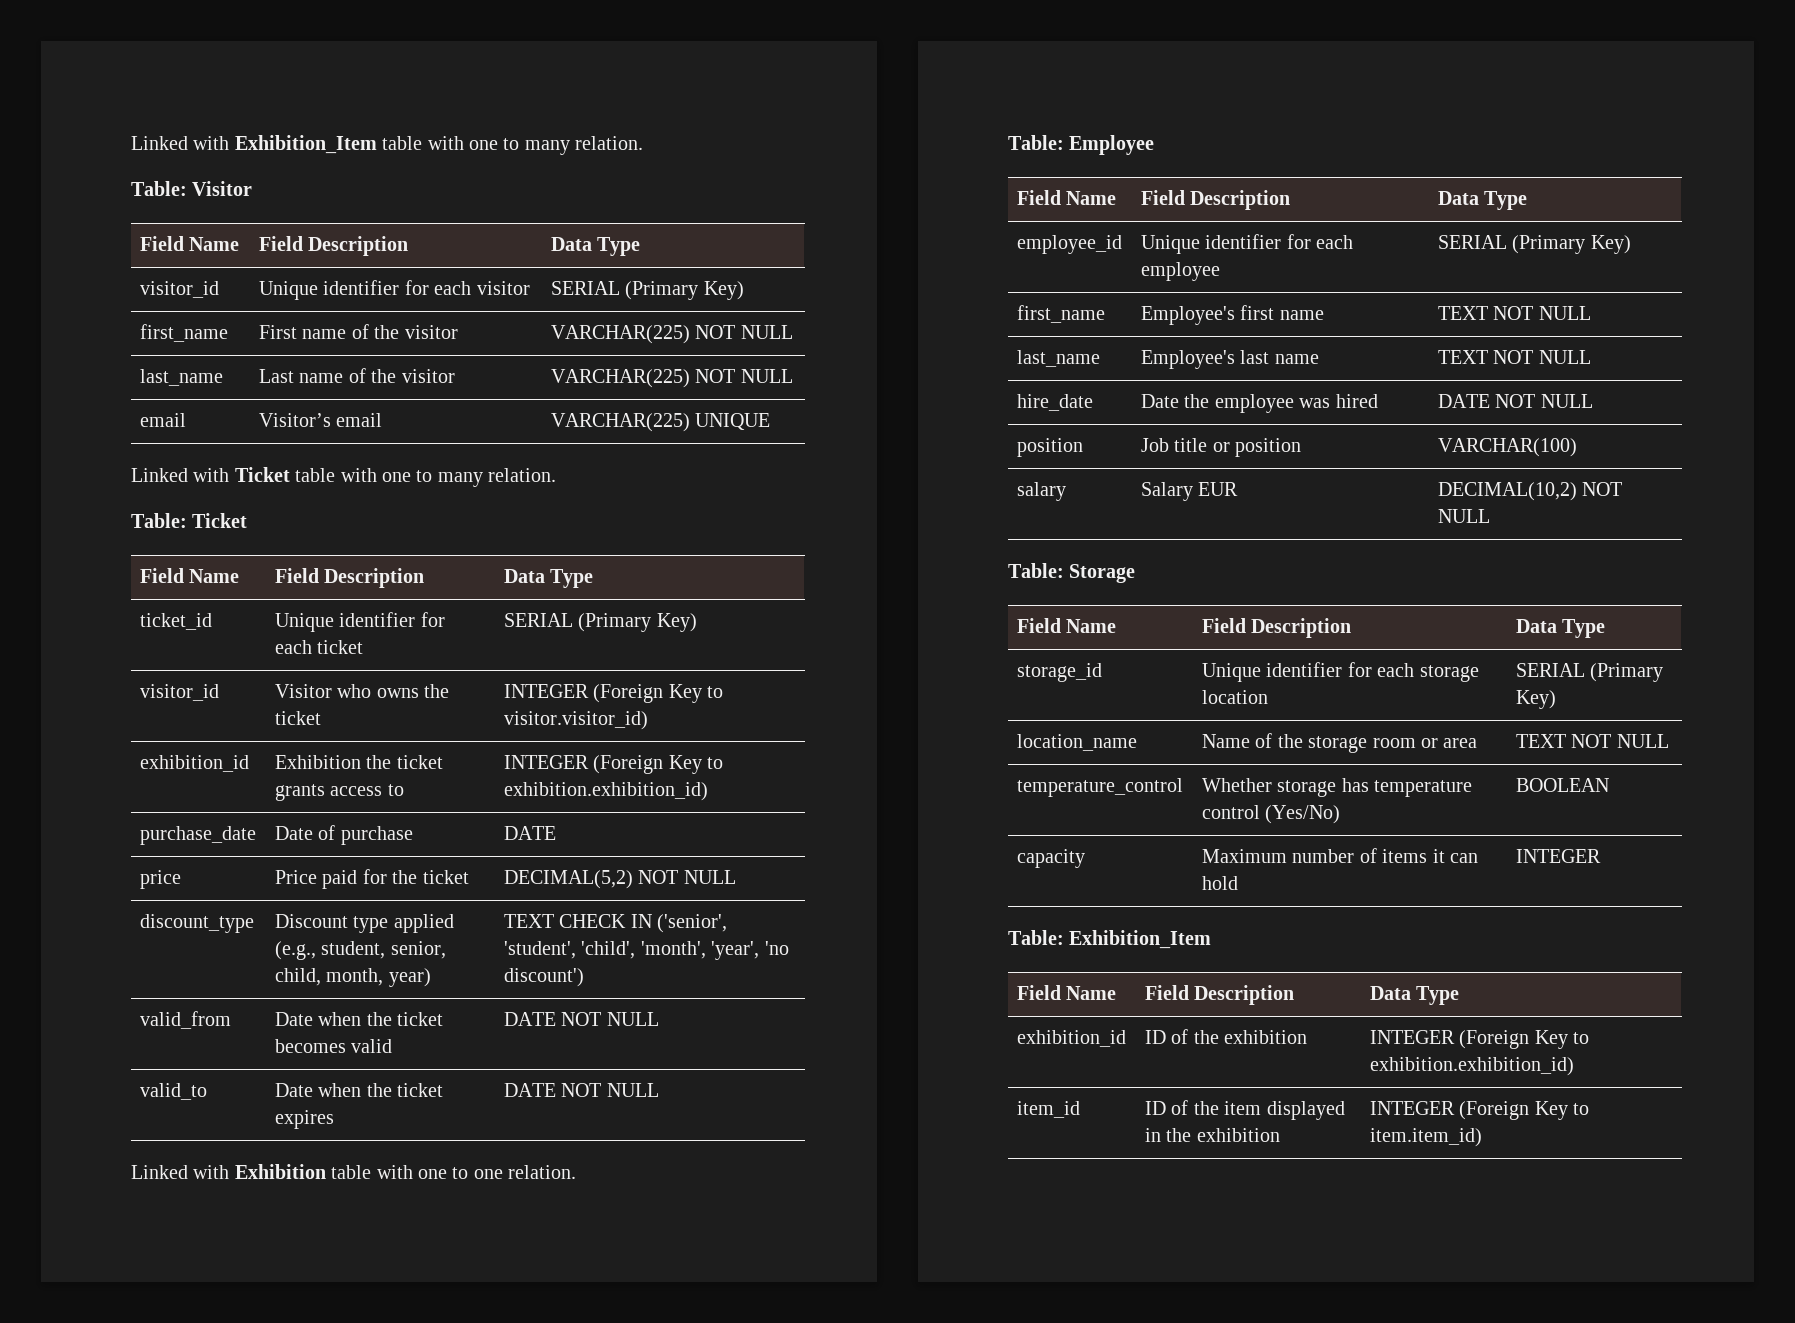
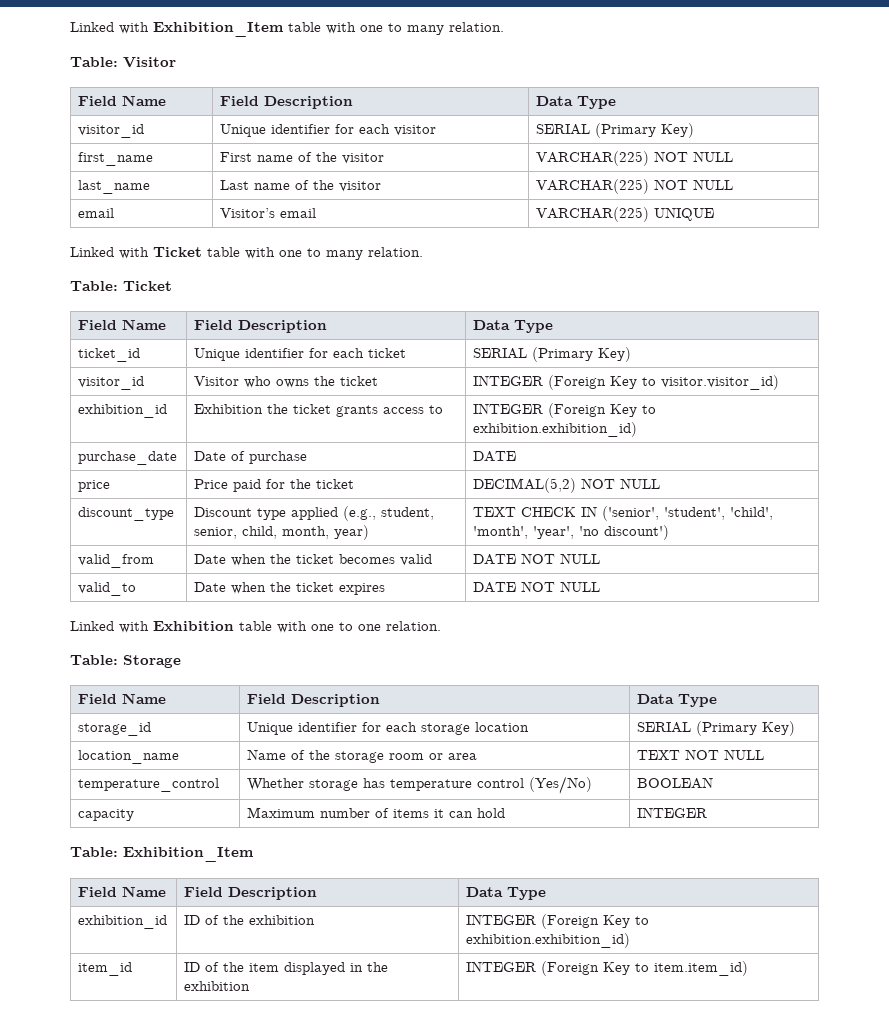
[1008,135,1155,155] [1017,190,1117,205] [1141,190,1291,210] [1438,191,1528,210] [1017,235,1123,254] [1141,234,1354,254] [1141,262,1221,281] [1438,235,1631,254] [1017,305,1106,323] [1141,305,1324,325] [1438,306,1591,320] [1017,350,1101,367] [1141,350,1319,369] [1438,350,1591,364] [1017,394,1094,411] [1141,394,1378,413] [1438,394,1593,408] [1017,438,1084,457] [1141,438,1302,457] [1438,438,1578,457] [1017,482,1067,501] [1141,482,1239,501] [1438,482,1623,501] [1438,509,1491,523] // Table: Employee // Field Name | Field Description | Data Type // employee_id | Unique identifier for each employee | SERIAL (Primary Key) // first_name | Employee's first name | TEXT NOT NULL // last_name | Employee's last name | TEXT NOT NULL // hire_date | Date the employee was hired | DATE NOT NULL // position | Job title or position | VARCHAR(100) // salary | Salary EUR | DECIMAL(10,2) NOT NULL -> (441, 626) none

